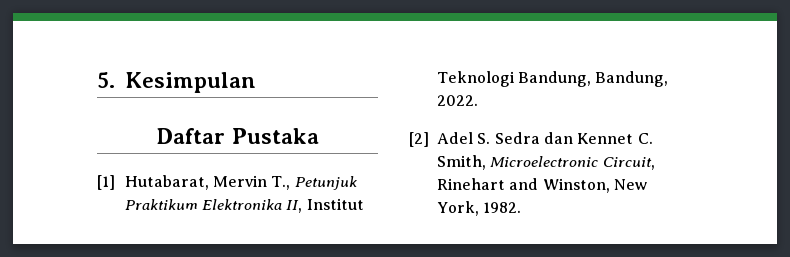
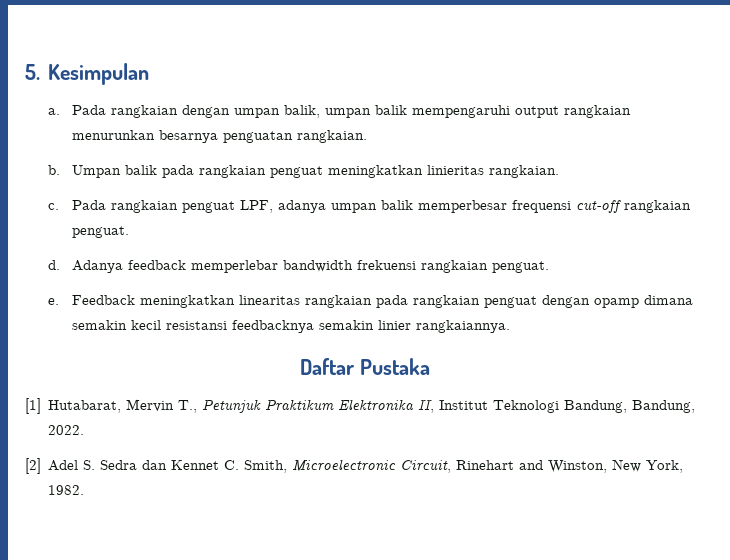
(256, 82) none -> [48,105,631,118] [71,130,367,143] [48,165,559,178] [48,200,691,213] [71,226,129,238] [48,260,549,273] [48,295,693,308] [71,320,510,333] // a. Pada rangkaian dengan umpan balik, umpan balik mempengaruhi output rangkaian menurunkan besarnya penguatan rangkaian. // b. Umpan balik pada rangkaian penguat meningkatkan linieritas rangkaian. // c. Pada rangkaian penguat LPF, adanya umpan balik memperbesar frequensi cut-off rangkaian penguat. // d. Adanya feedback memperlebar bandwidth frekuensi rangkaian penguat. // e. Feedback meningkatkan linearitas rangkaian pada rangkaian penguat dengan opamp dimana semakin kecil resistansi feedbacknya semakin linier rangkaiannya.

